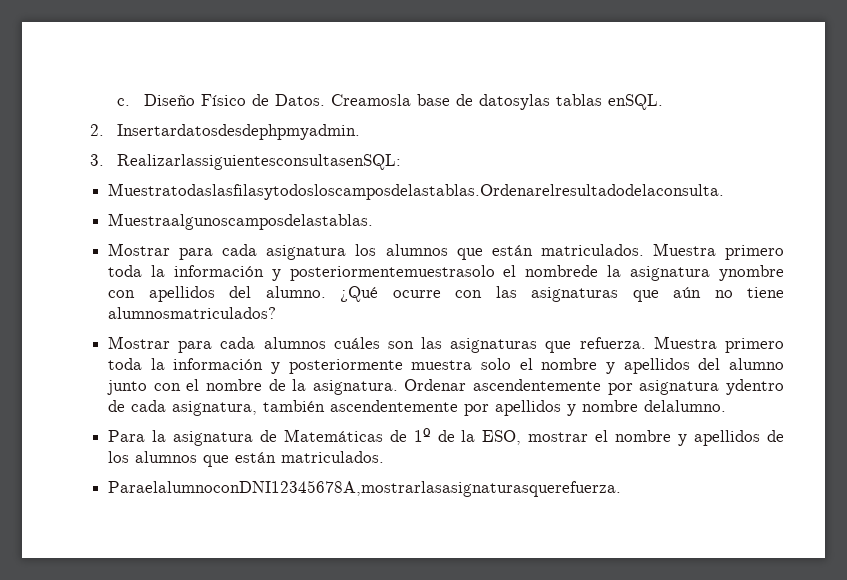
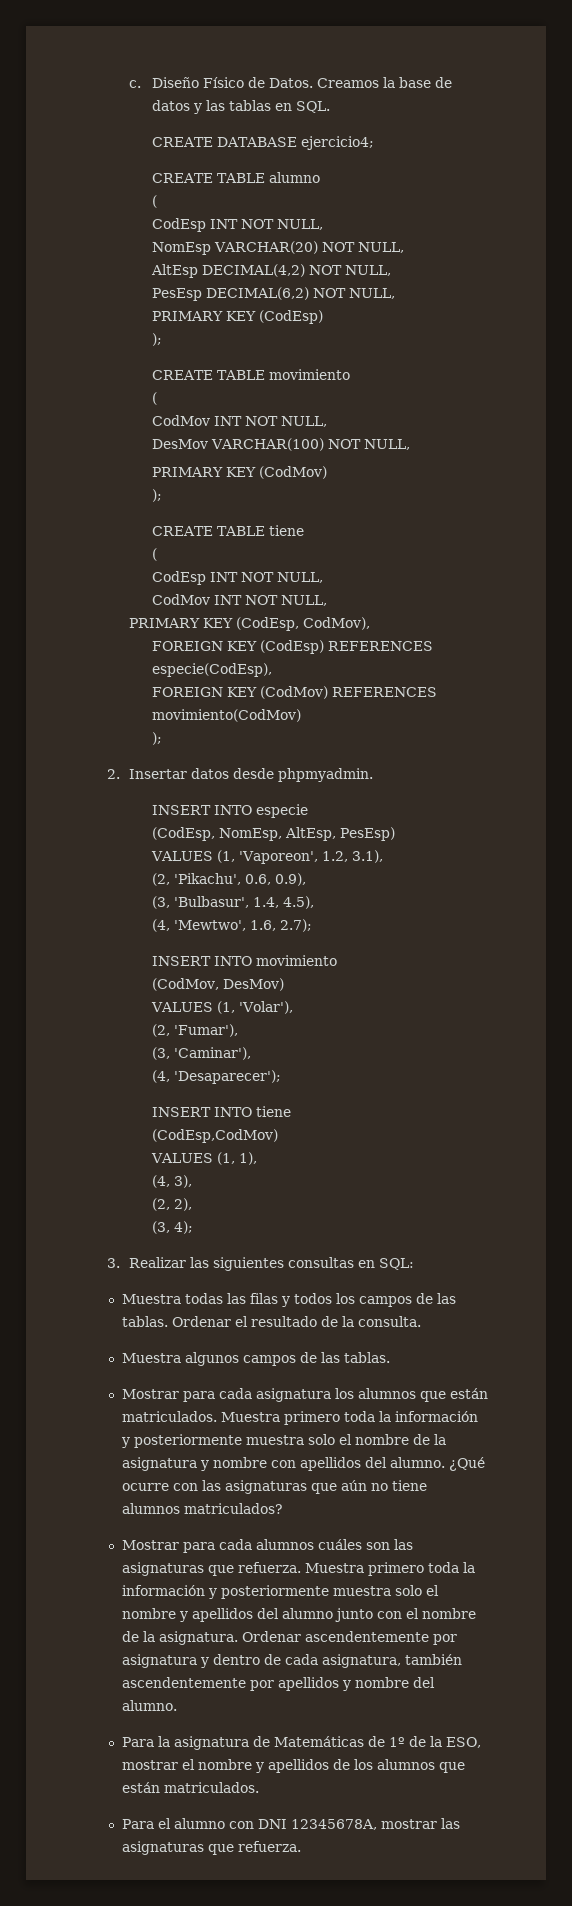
[330,94,663,110] [89,124,360,140] [89,154,401,170] [107,183,724,200] [107,213,373,230] Creamosla base de datosylas tablas enSQL. // 2. Insertardatosdesdephpmyadmin. // 3. RealizarlassiguientesconsultasenSQL: // Muestratodaslasfilasytodosloscamposdelastablas.Ordenarelresultadodelaconsulta. // Muestraalgunoscamposdelastablas. -> [317,77,453,88] [152,100,331,114] [152,136,375,150] [152,172,321,183] [152,195,158,208] [152,218,324,232] [152,241,405,255] [151,264,392,278] [152,287,396,301] [152,310,324,324] [152,333,163,346] [152,369,351,380] [152,392,158,405] [152,415,328,427] [152,438,411,451] [152,466,328,479] [152,489,163,502] [152,525,305,536] [152,548,158,561] [152,571,324,585] [152,594,328,606] [129,617,371,631] [152,640,434,654] [152,663,273,677] [152,686,438,699] [152,709,302,722] [152,732,163,745] [106,768,374,782] [152,804,309,818] [152,827,396,841] [151,850,384,864] [152,873,307,886] [152,896,315,909] [152,919,313,932] [152,955,338,966] [152,978,285,991] [151,1001,294,1014] [152,1024,239,1037] [152,1047,252,1060] [152,1070,282,1084] [152,1106,292,1117] [152,1129,279,1143] [151,1152,258,1165] [152,1175,193,1188] [152,1198,193,1211] [152,1221,194,1234] [106,1257,415,1271] [121,1293,456,1307] [121,1316,421,1327] [121,1352,390,1366] Creamos la base de datos y las tablas en SQL. // CREATE DATABASE ejercicio4; // CREATE TABLE alumno // ( // CodEsp INT NOT NULL, // NomEsp VARCHAR(20) NOT NULL, // AltEsp DECIMAL(4,2) NOT NULL, // PesEsp DECIMAL(6,2) NOT NULL, // PRIMARY KEY (CodEsp) // ); // CREATE TABLE movimiento // ( // CodMov INT NOT NULL, // DesMov VARCHAR(100) NOT NULL, // PRIMARY KEY (CodMov) // ); // CREATE TABLE tiene // ( // CodEsp INT NOT NULL, // CodMov INT NOT NULL, // PRIMARY KEY (CodEsp, CodMov), // FOREIGN KEY (CodEsp) REFERENCES especie(CodEsp), // FOREIGN KEY (CodMov) REFERENCES movimiento(CodMov) // ); // 2. Insertar datos desde phpmyadmin. // INSERT INTO especie // (CodEsp, NomEsp, AltEsp, PesEsp) // VALUES (1, 'Vaporeon', 1.2, 3.1), // (2, 'Pikachu', 0.6, 0.9), // (3, 'Bulbasur', 1.4, 4.5), // (4, 'Mewtwo', 1.6, 2.7); // INSERT INTO movimiento // (CodMov, DesMov) // VALUES (1, 'Volar'), // (2, 'Fumar'), // (3, 'Caminar'), // (4, 'Desaparecer'); // INSERT INTO tiene // (CodEsp,CodMov) // VALUES (1, 1), // (4, 3), // (2, 2), // (3, 4); // 3. Realizar las siguientes consultas en SQL: // Muestra todas las filas y todos los campos de las tablas. Ordenar el resultado de la consulta. // Muestra algunos campos de las tablas.
[289,265,784,281] posteriormentemuestrasolo el nombrede la asignatura ynombre -> [133,1434,446,1448] [121,1457,267,1471] posteriormente muestra solo el nombre de la asignatura y nombre
[107,307,276,319] alumnosmatriculados? -> [121,1503,283,1514] alumnos matriculados?
[726,379,784,395] ydentro -> [199,1654,260,1668] y dentro
[643,400,726,412] delalumno. -> [412,1677,435,1688] [121,1700,177,1711] del alumno.
[107,480,621,497] ParaelalumnoconDNI12345678A,mostrarlasasignaturasquerefuerza. -> [121,1818,460,1830] [121,1841,301,1855] Para el alumno con DNI 12345678A, mostrar las asignaturas que refuerza.

